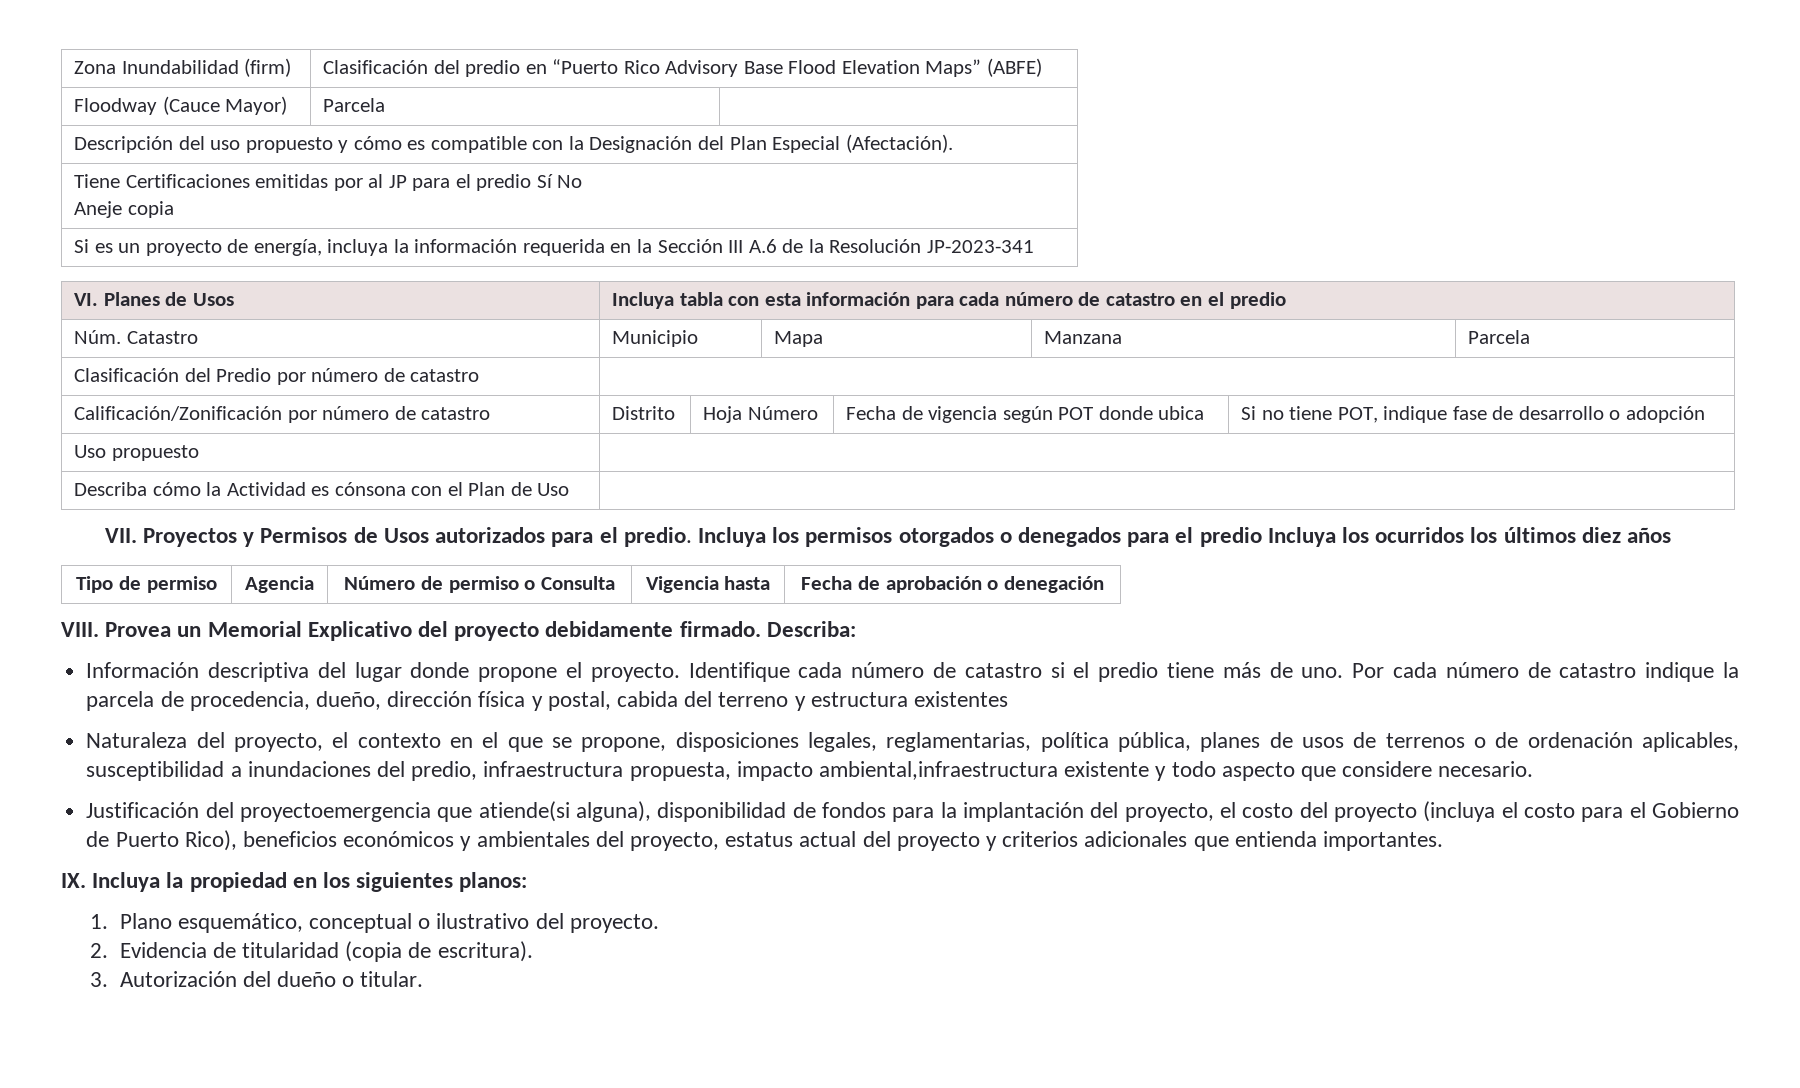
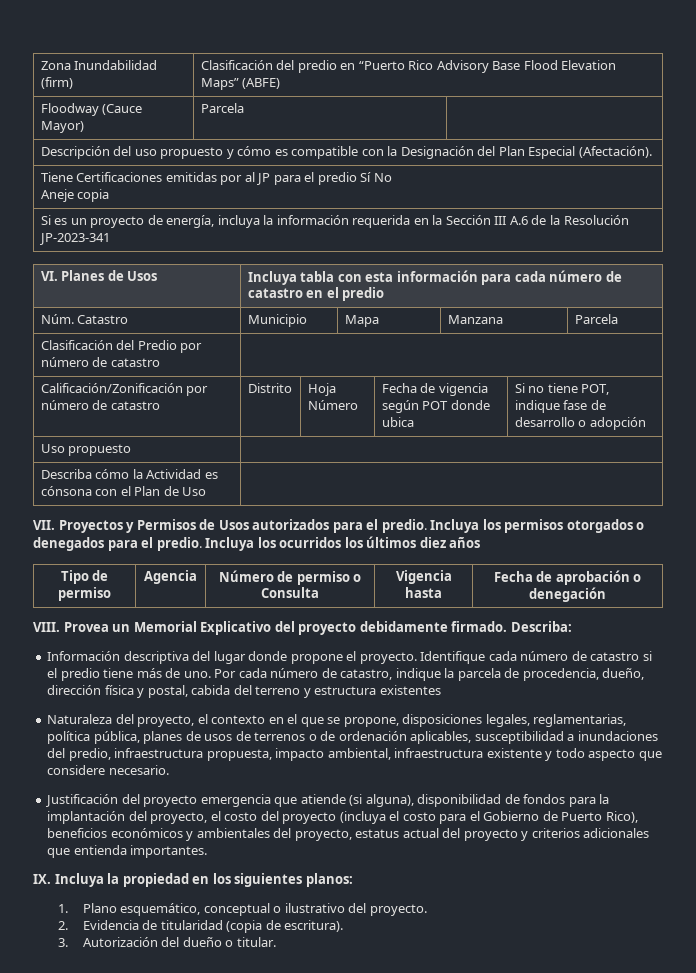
[1199,527,1262,547] predio -> [156,537,202,551] predio.
[1559,663,1637,678] catastro -> [340,669,393,680] catastro,
[818,761,1058,780] ambiental,infraestructura -> [327,748,484,760] ambiental, infraestructura
[239,801,570,822] proyectoemergencia que atiende(si -> [143,794,363,807] proyecto emergencia que atiende (si

